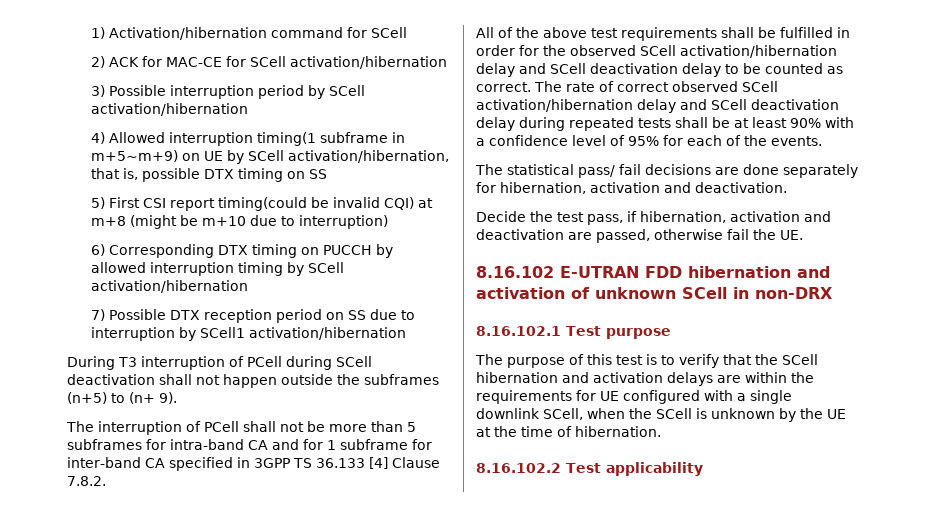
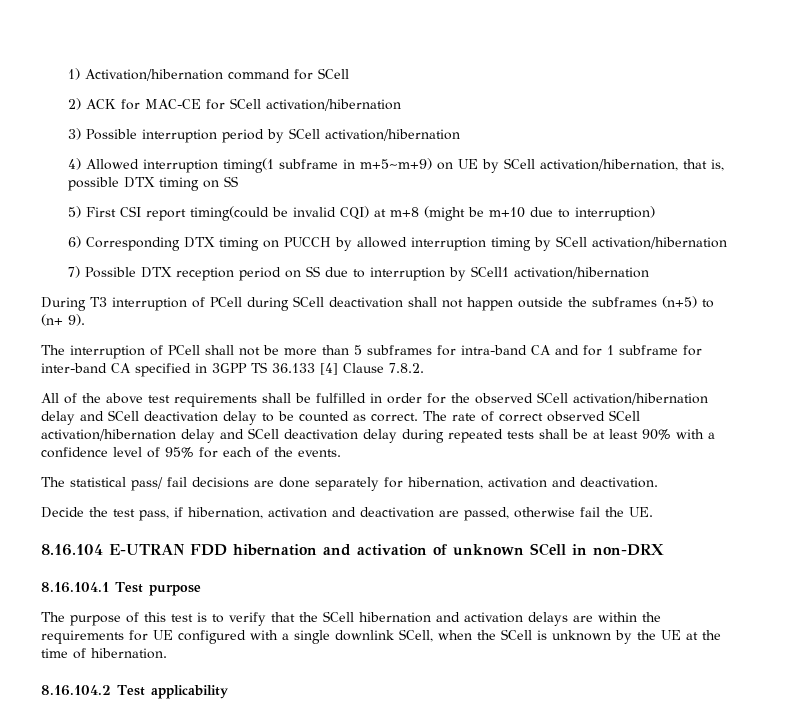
[476,266,554,278] 8.16.102 -> [41,544,103,556] 8.16.104
[476,326,561,336] 8.16.102.1 -> [41,582,109,593] 8.16.104.1
[476,463,561,473] 8.16.102.2 -> [41,685,111,696] 8.16.104.2

